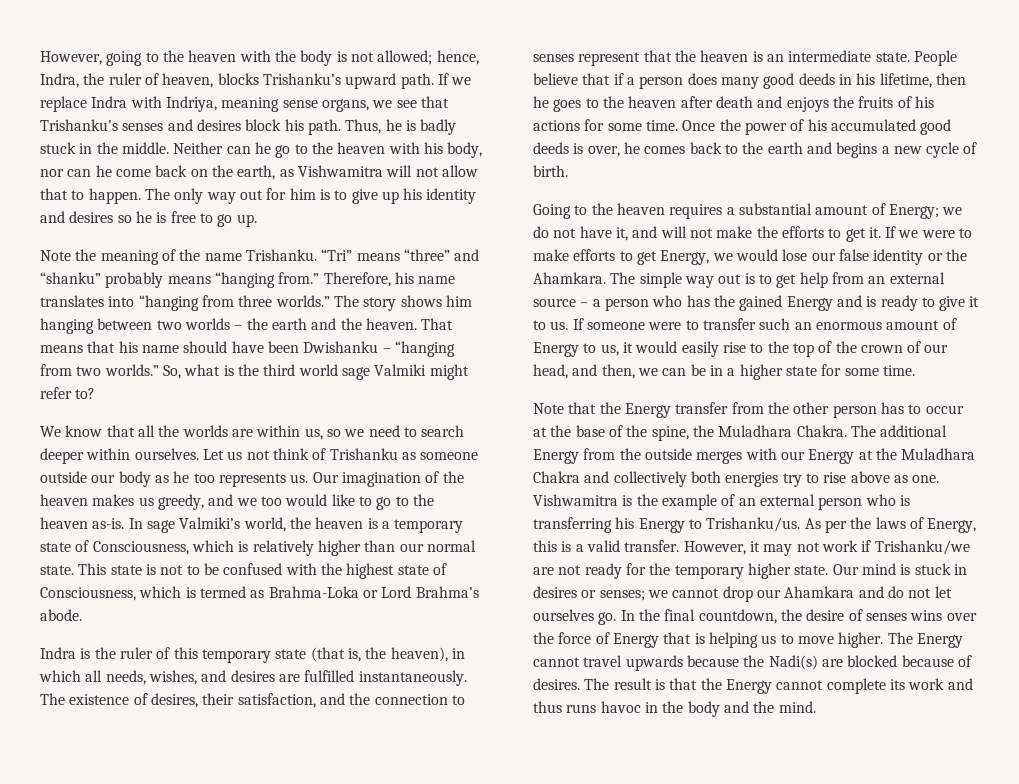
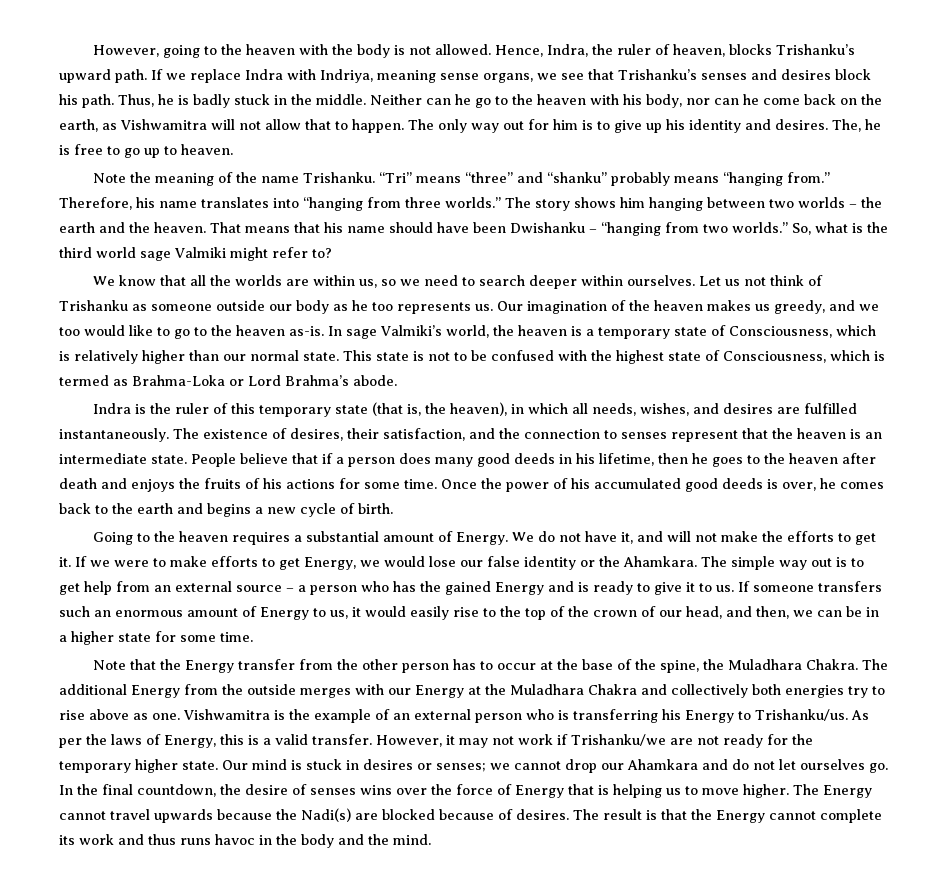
[377,50,479,65] allowed; hence, -> [434,44,543,57] allowed. Hence,
[69,211,132,223] desires so -> [775,119,861,132] desires. The,
[236,214,257,227] up. -> [144,144,233,158] up to heaven.
[888,204,963,219] Energy; we -> [455,532,534,545] Energy. We
[648,318,756,330] were to transfer -> [818,581,882,592] transfers

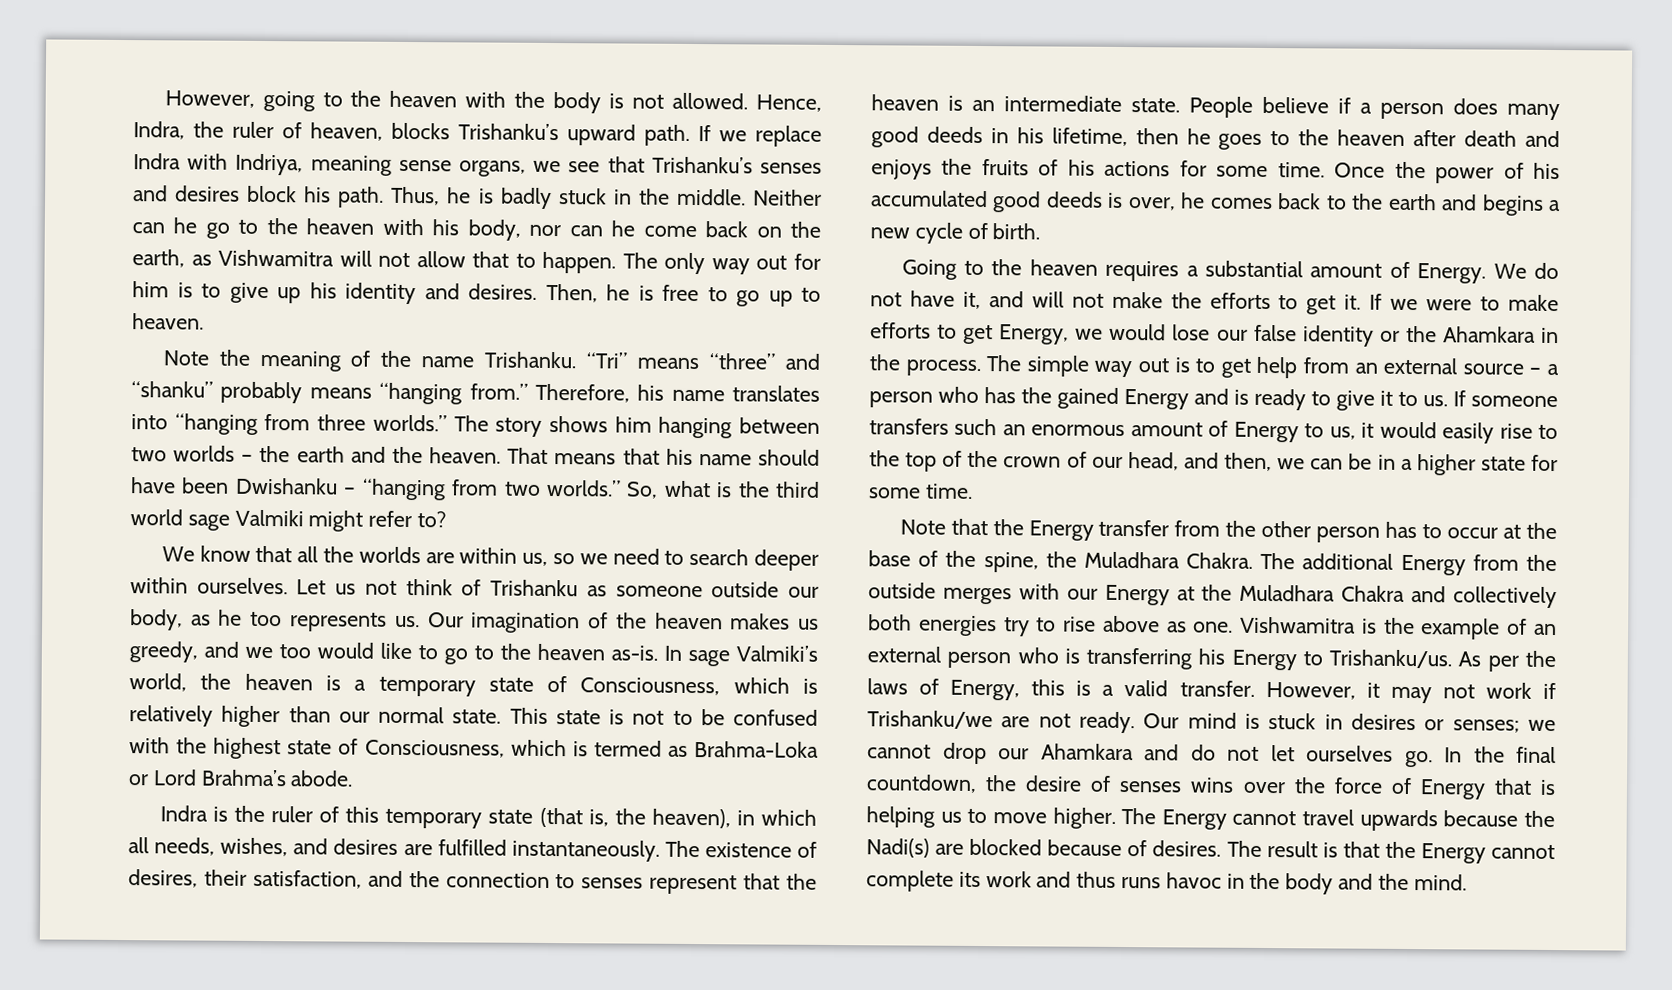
[832,119,861,132] The, -> [545,283,598,303] Then,
[296,300,329,314] body -> [130,609,183,631] body,
[292,453,318,464] that -> (1329, 105) none
[623,556,697,567] Ahamkara. -> [1442,326,1559,344] [869,354,981,377] Ahamkara in the process.
[723,734,813,748] [59,759,218,773] ready for the temporary higher state. -> [1079,711,1136,734] ready.

